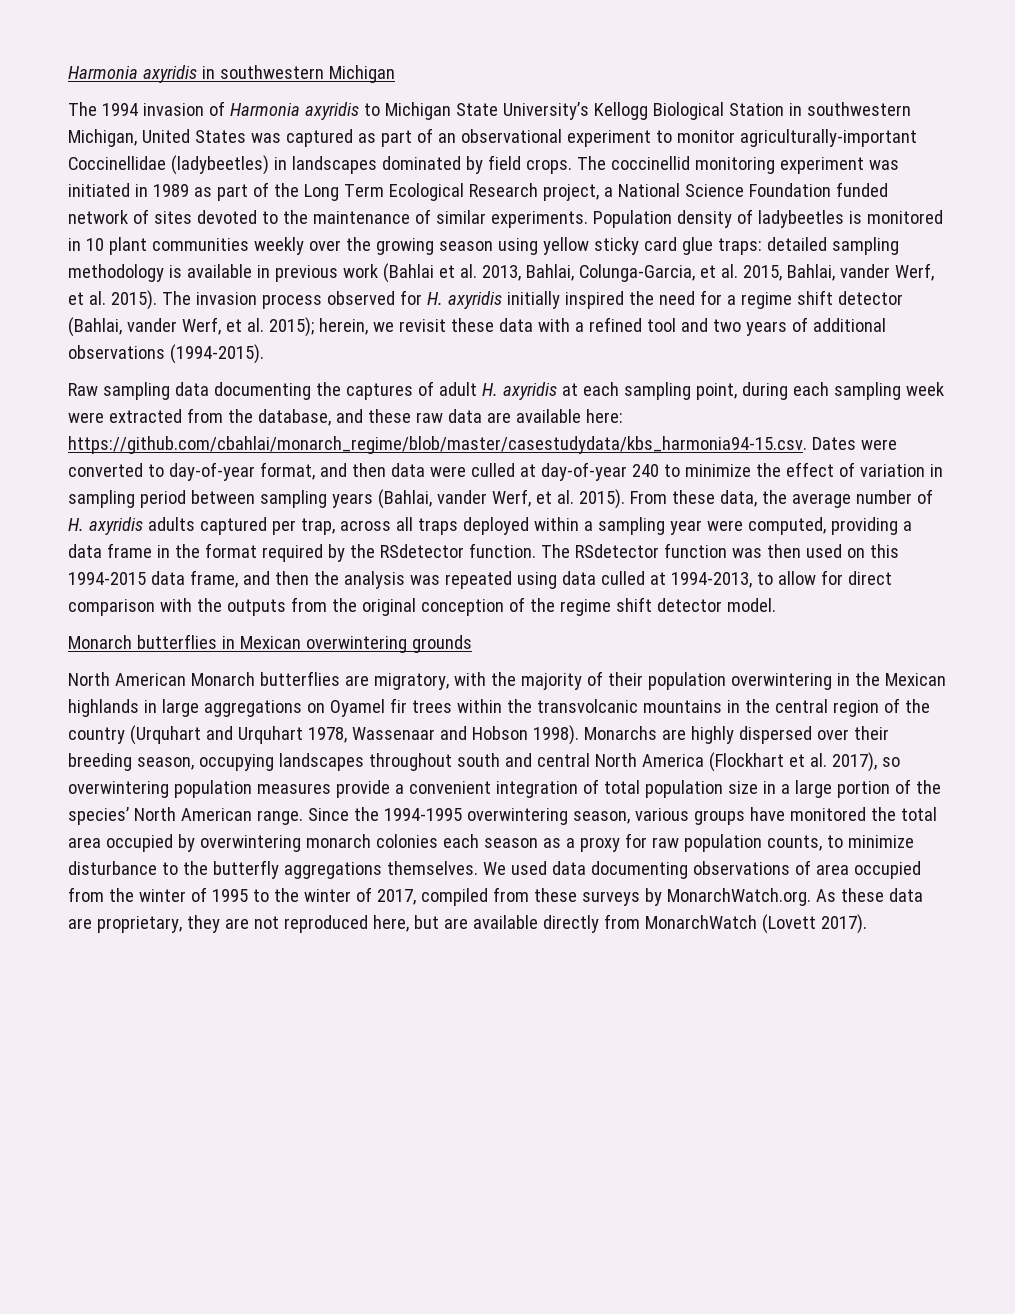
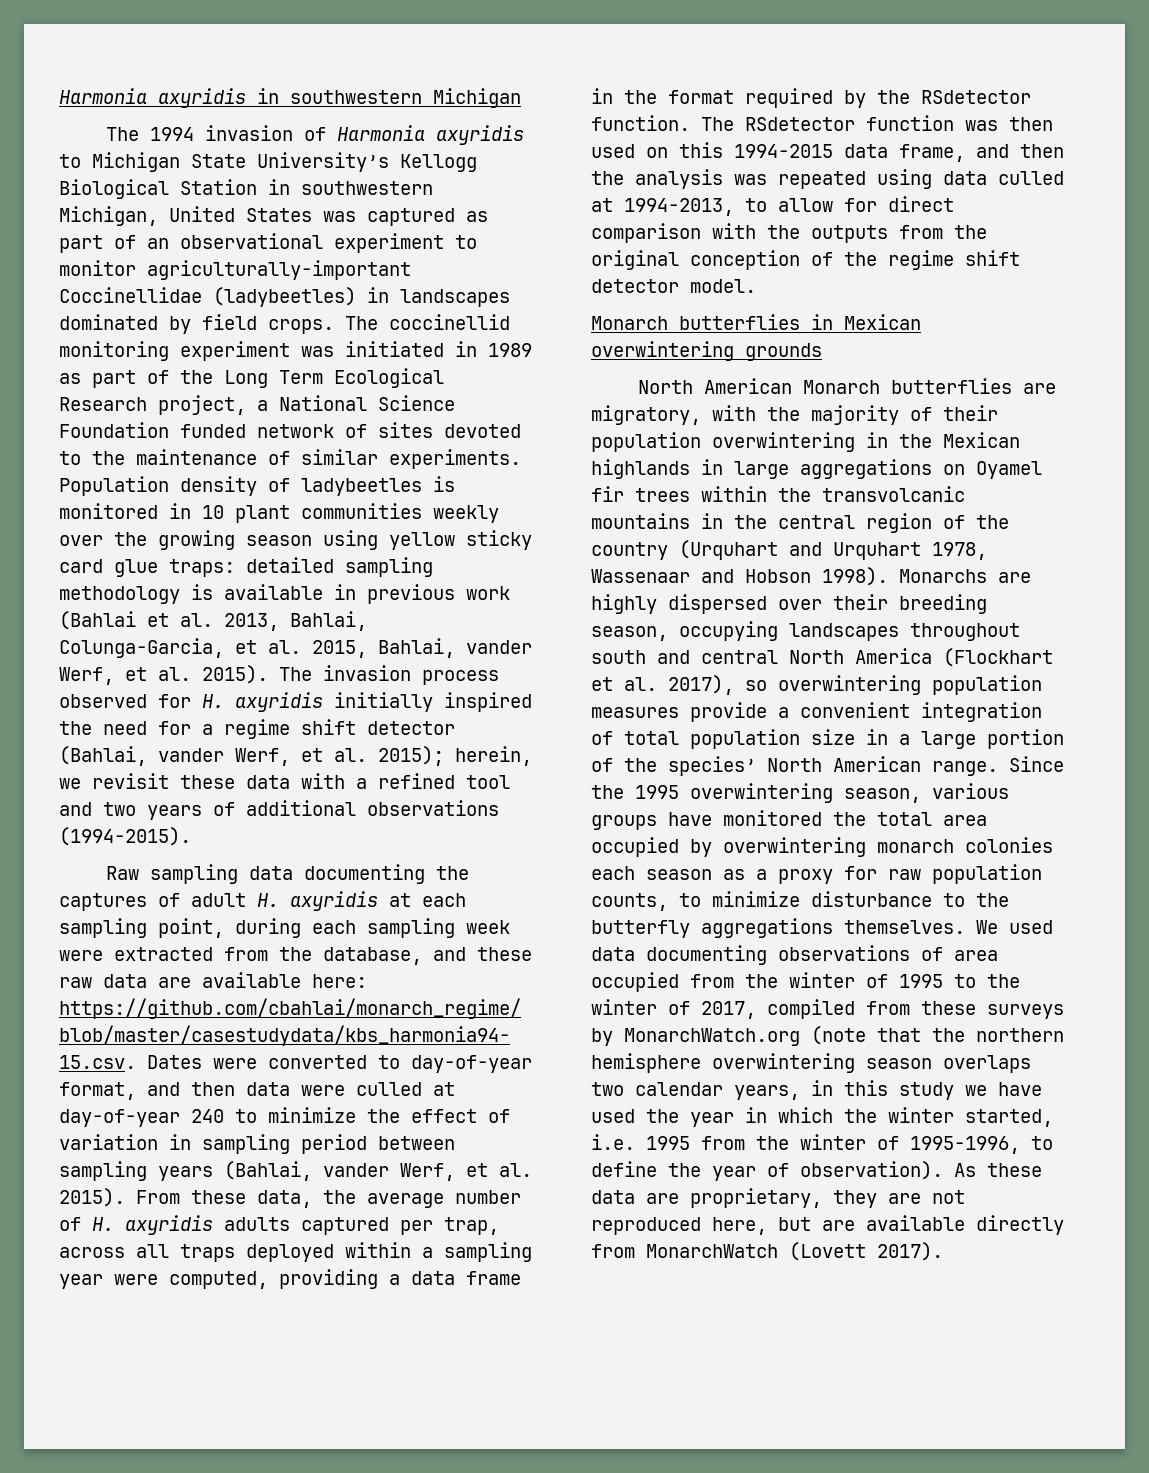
[383,808,462,821] 1994-1995 -> [635,785,679,799] 1995
[666,888,811,906] MonarchWatch.org. -> [624,1026,1064,1046] [591,1053,1031,1073] [591,1080,1042,1100] [591,1107,1053,1127] [591,1134,1053,1154] [591,1161,943,1181] MonarchWatch.org (note that the northern hemisphere overwintering season overlaps two calendar years, in this study we have used the year in which the winter started, i.e. 1995 from the winter of 1995-1996, to define the year of observation).

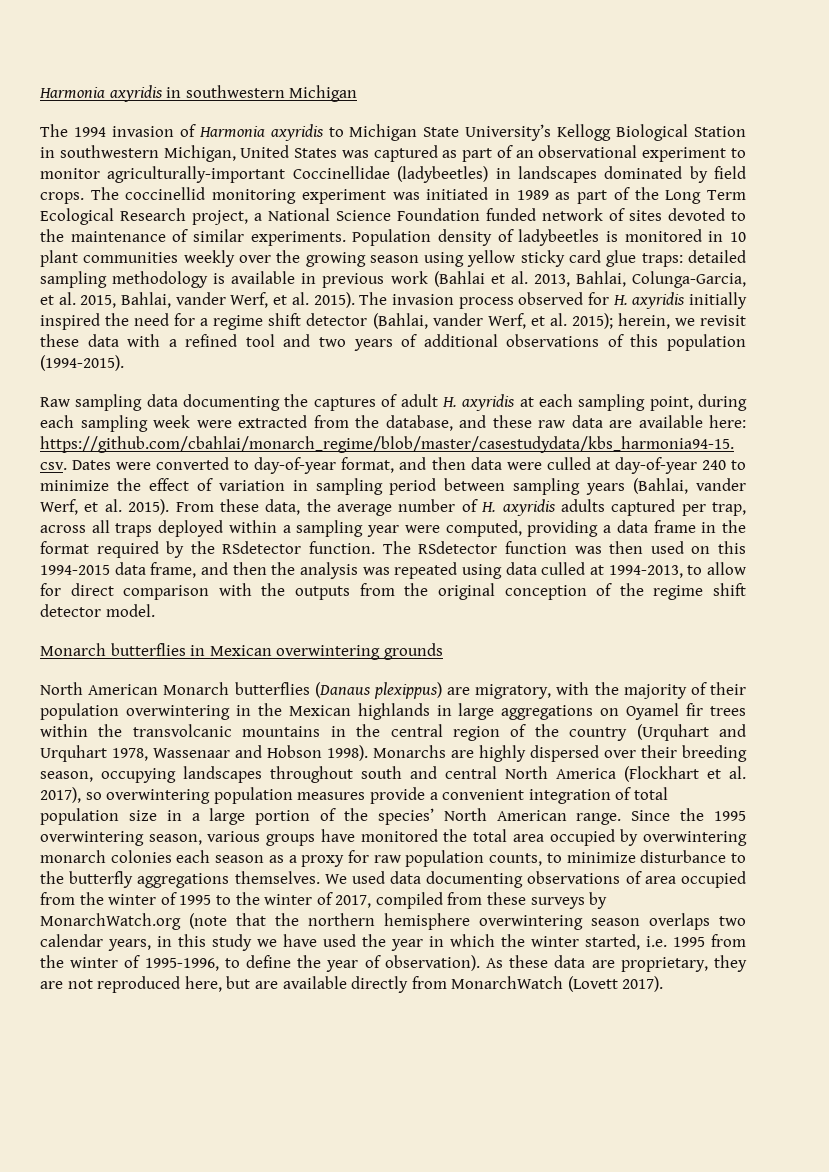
(499, 808) none -> [607,334,746,351] of this population
(1013, 386) none -> [314,682,442,699] (Danaus plexippus)

